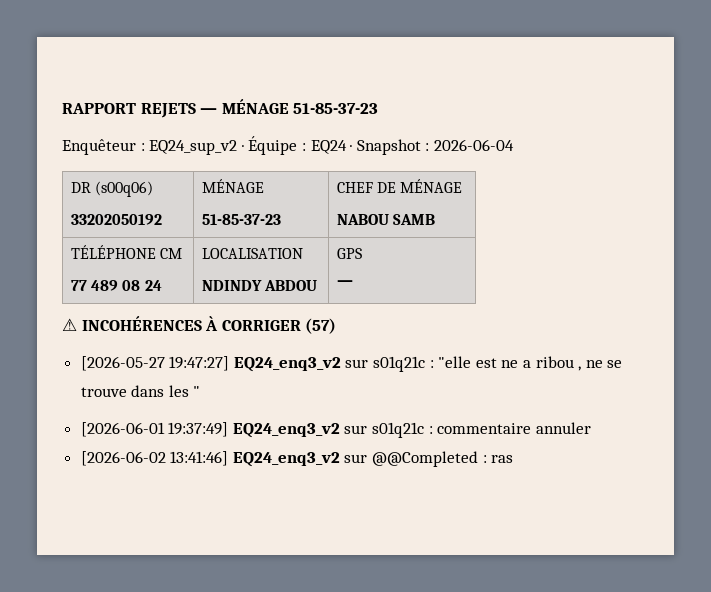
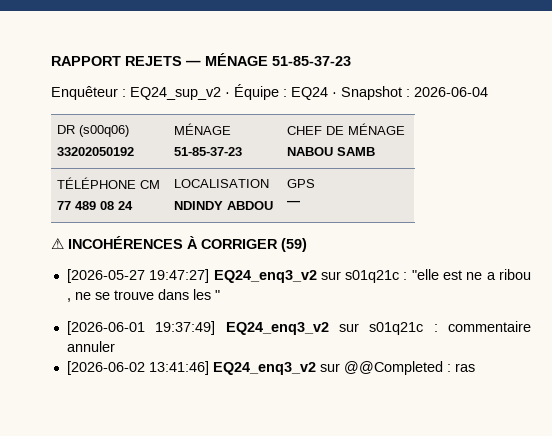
[305,318,337,334] (57) -> [281,238,307,252] (59)

